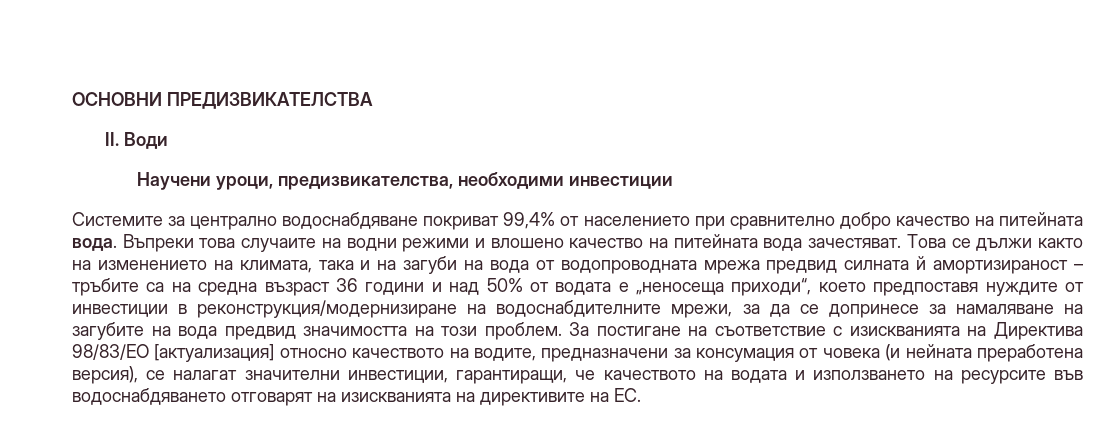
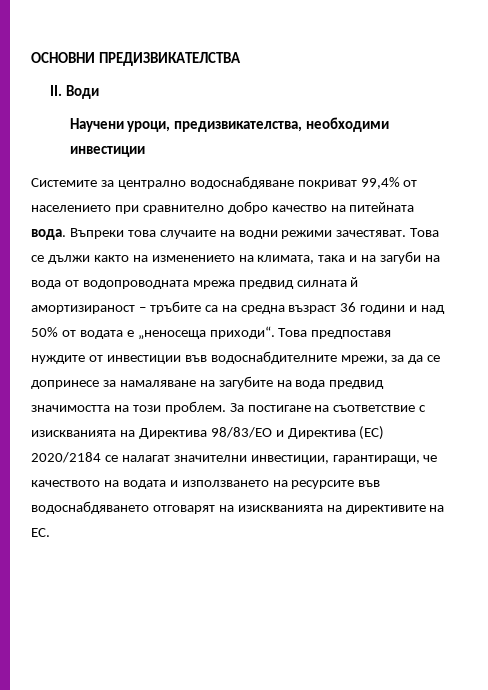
[474,234,803,251] и влошено качество на питейната вода -> (333, 234) none
[731,278,866,296] приходи“, което -> [209,326,308,339] приходи“. Това
[178,300,487,318] в реконструкция/модернизиране на -> [184,355,207,362] във
[154,344,1083,362] [72,366,138,384] [актуализация] относно качеството на водите, предназначени за консумация от човека (и нейната преработена версия), -> [275,426,385,440] [31,452,101,463] и Директива (ЕС) 2020/2184

